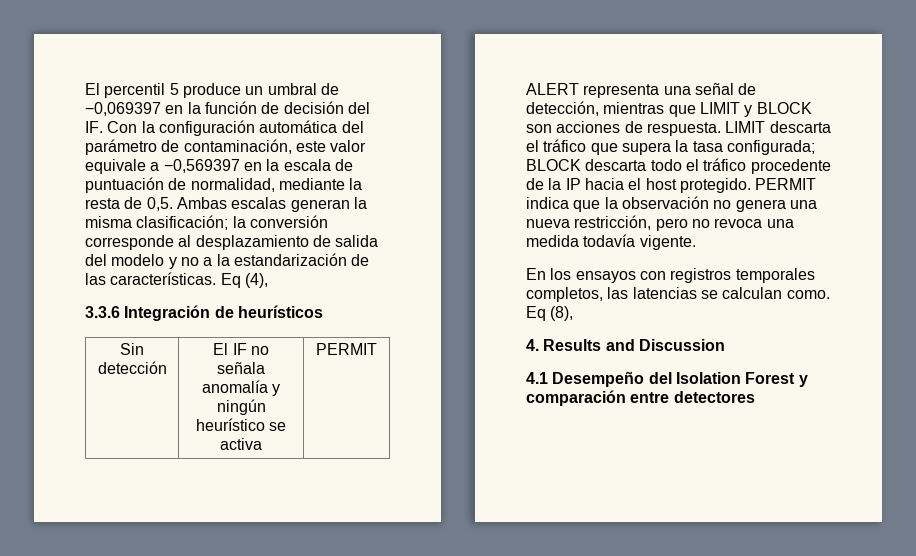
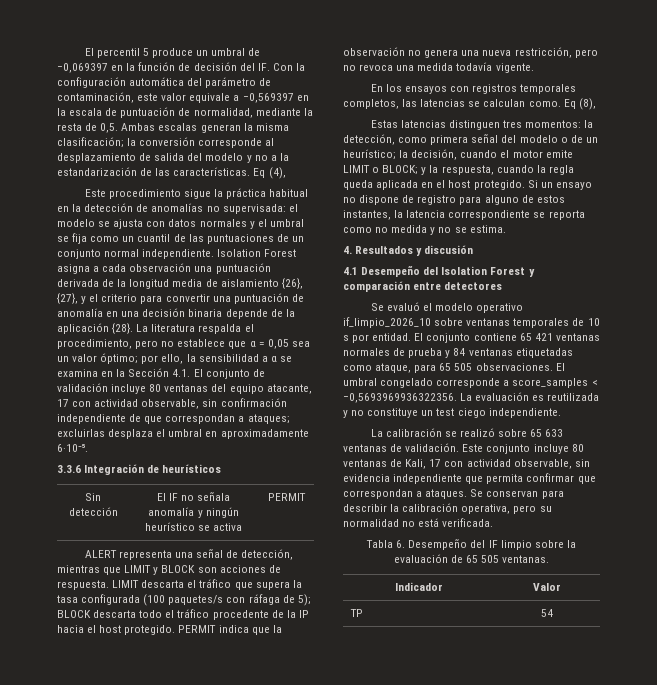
(268, 280) none -> [84,188,309,199] [57,203,298,214] [57,219,304,229] [57,233,304,244] [57,249,297,259] [57,263,271,274] [57,278,303,289] [57,293,304,304] [57,308,295,319] [57,323,254,334] [57,339,310,349] [57,353,292,364] [57,368,265,379] [57,383,312,394] [57,398,287,409] [57,414,290,424] [57,429,309,439] [57,444,88,452] // Este procedimiento sigue la práctica habitual en la detección de anomalías no supervisada: el modelo se ajusta con datos normales y el umbral se fija como un cuantil de las puntuaciones de un conjunto normal independiente. Isolation Forest asigna a cada observación una puntuación derivada de la longitud media de aislamiento {26}, {27}, y el criterio para convertir una puntuación de anomalía en una decisión binaria depende de la aplicación {28}. La literatura respalda el procedimiento, pero no establece que α = 0,05 sea un valor óptimo; por ello, la sensibilidad a α se examina en la Sección 4.1. El conjunto de validación incluye 80 ventanas del equipo atacante, 17 con actividad observable, sin confirmación independiente de que correspondan a ataques; excluirlas desplaza el umbral en aproximadamente 6·10⁻⁵.
[726,140,815,155] configurada; -> [81,594,311,606] configurada (100 paquetes/s con ráfaga de 5);
[526,339,725,351] 4. Results and Discussion -> [370,120,594,130] [343,134,598,145] [343,149,573,160] [343,165,574,175] [343,180,592,190] [343,195,565,205] [343,210,585,220] [343,225,506,235] [343,245,474,256] Estas latencias distinguen tres momentos: la detección, como primera señal del modelo o de un heurístico; la decisión, cuando el motor emite LIMIT o BLOCK; y la respuesta, cuando la regla queda aplicada en el host protegido. Si un ensayo no dispone de registro para alguno de estos instantes, la latencia correspondiente se reporta como no medida y no se estima. // 4. Resultados y discusión
(755, 397) none -> [370,302,523,313] [343,317,600,328] [343,333,600,343] [343,348,573,358] [343,363,565,373] [343,378,598,388] [343,392,600,403] [343,408,561,418] [370,428,564,437] [343,443,584,454] [343,459,590,469] [343,473,596,484] [343,489,564,499] [343,503,552,514] [343,518,494,527] [366,539,576,550] [393,554,550,563] [394,582,443,591] [532,583,561,591] [350,609,364,617] [540,609,553,617] // Se evaluó el modelo operativo if_limpio_2026_10 sobre ventanas temporales de 10 s por entidad. El conjunto contiene 65 421 ventanas normales de prueba y 84 ventanas etiquetadas como ataque, para 65 505 observaciones. El umbral congelado corresponde a score_samples < −0,5693969936322356. La evaluación es reutilizada y no constituye un test ciego independiente. // La calibración se realizó sobre 65 633 ventanas de validación. Este conjunto incluye 80 ventanas de Kali, 17 con actividad observable, sin evidencia independiente que permita confirmar que correspondan a ataques. Se conservan para describir la calibración operativa, pero su normalidad no está verificada. // Tabla 6. Desempeño del IF limpio sobre la evaluación de 65 505 ventanas. // Indicador | Valor // TP | 54

